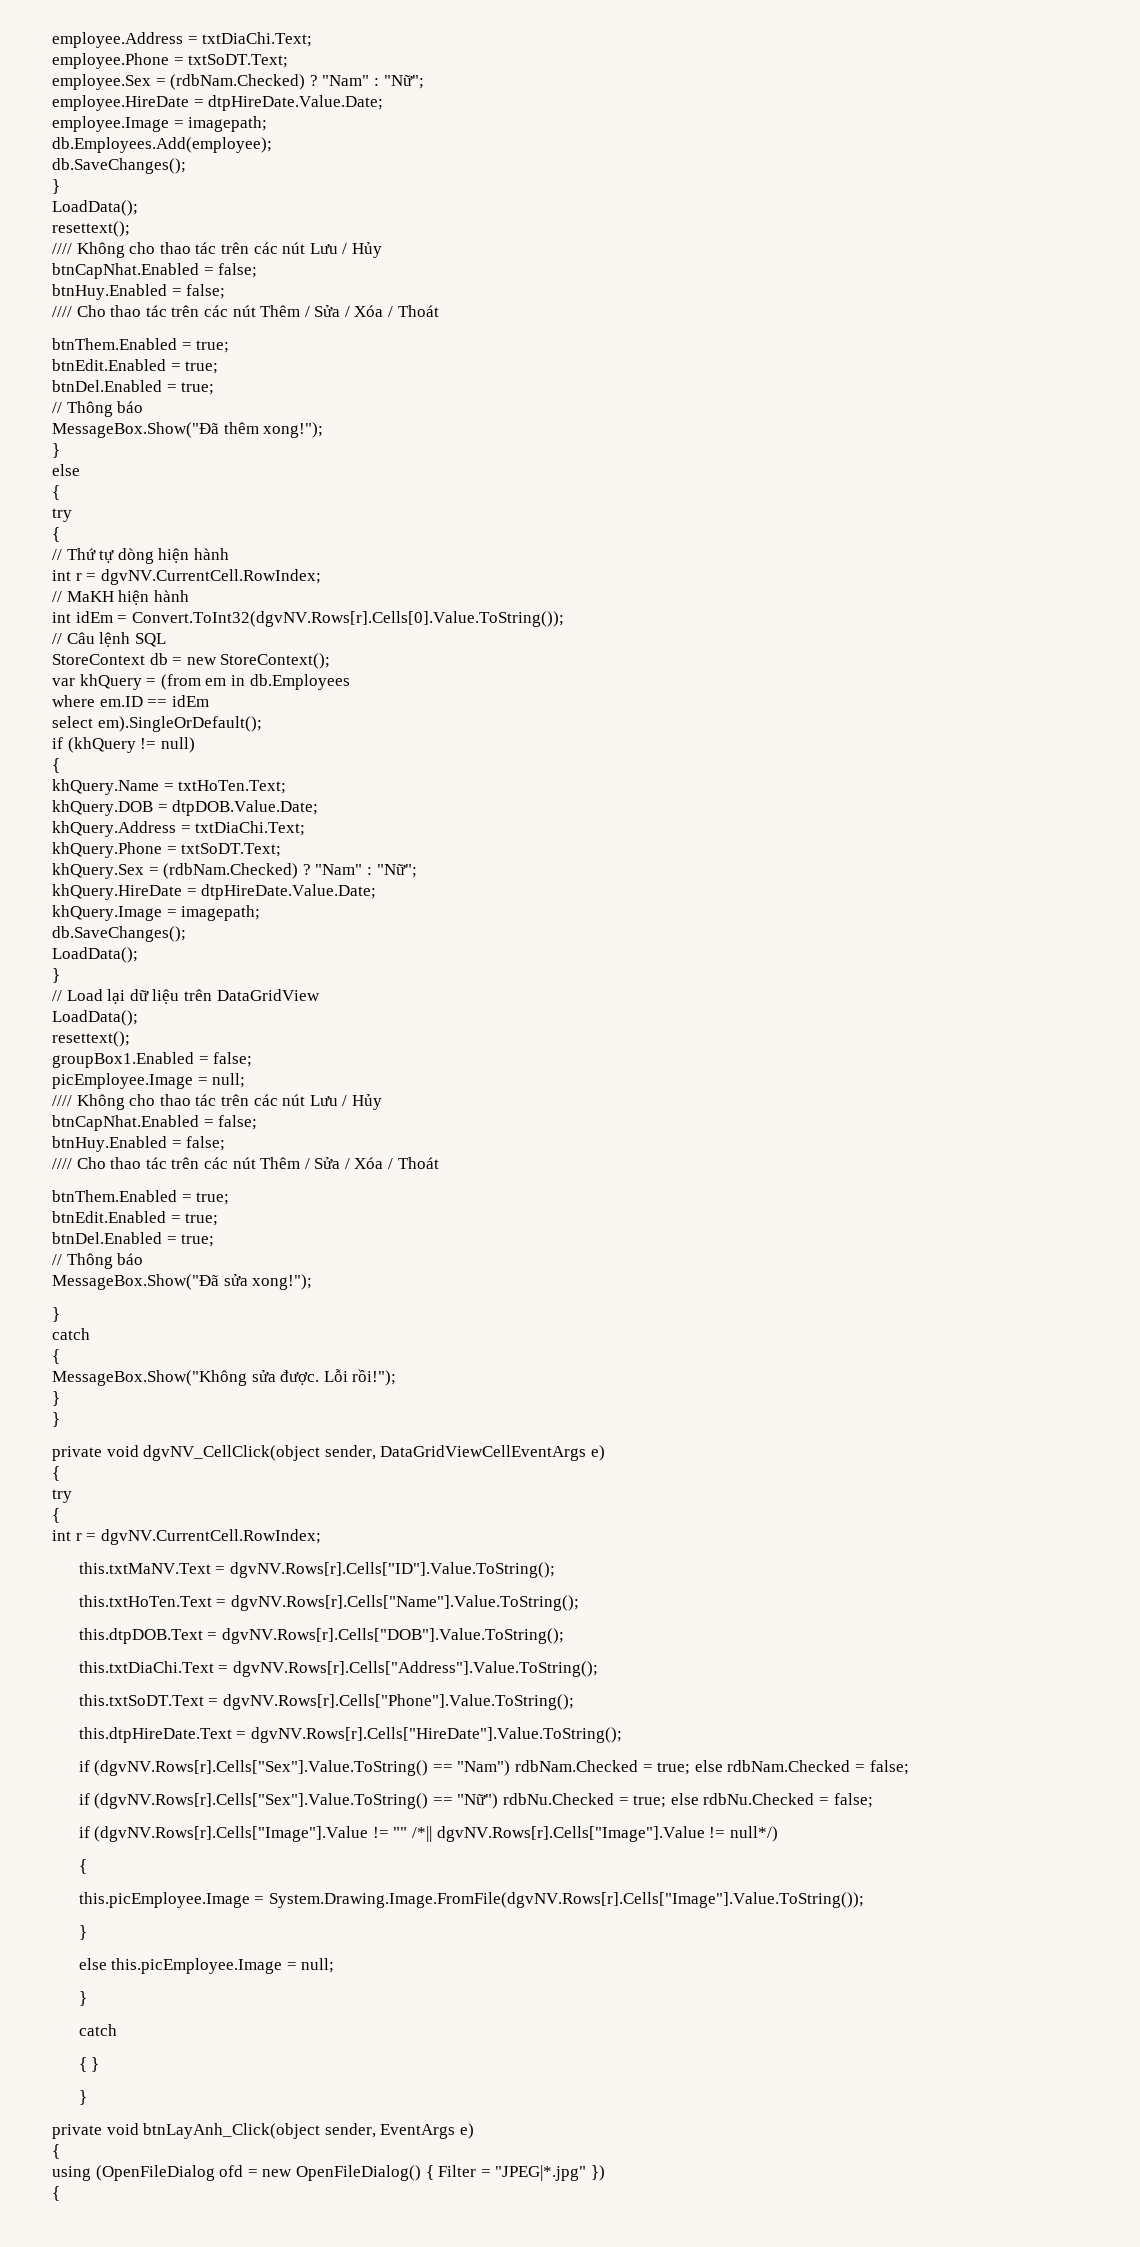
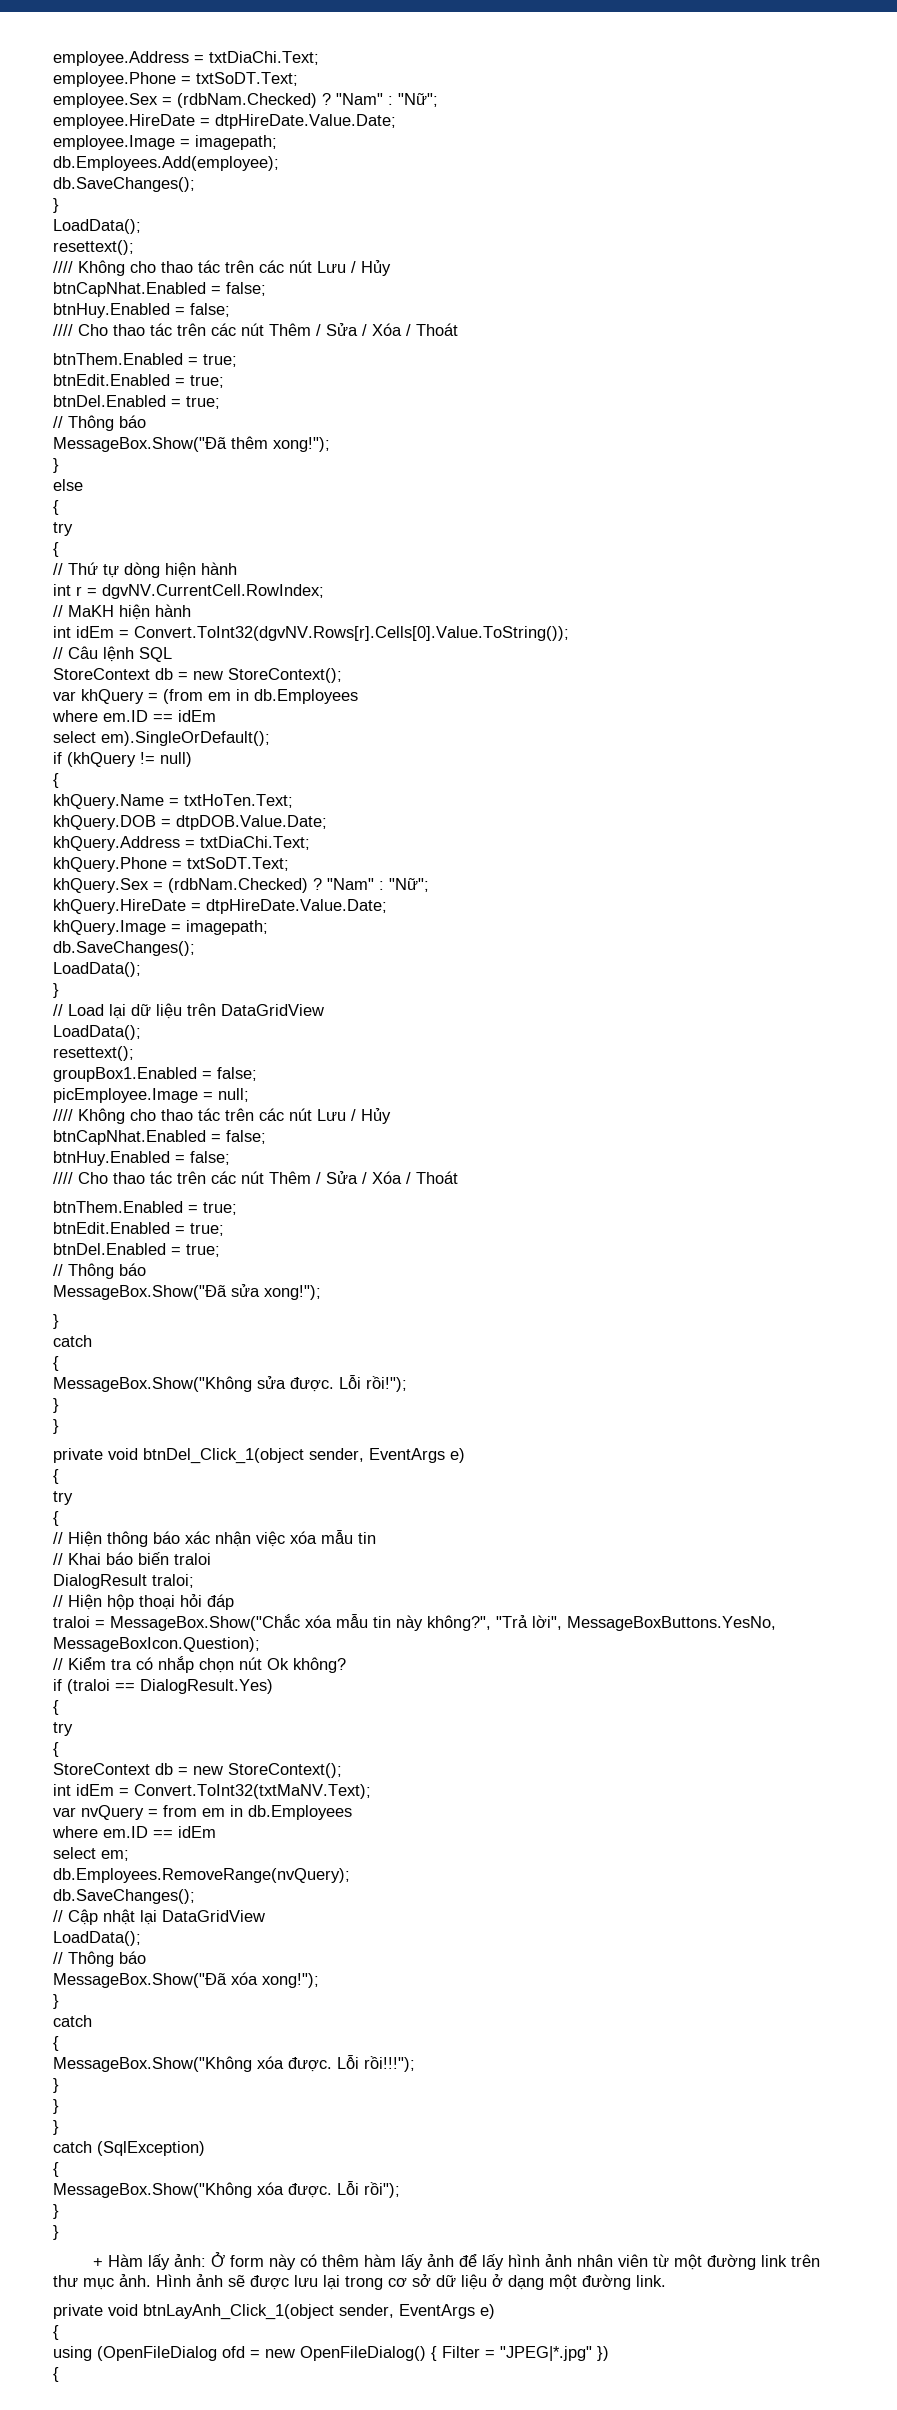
[143,1445,587,1461] dgvNV_CellClick(object sender, DataGridViewCellEventArgs -> [143,1448,445,1464] btnDel_Click_1(object sender, EventArgs
[52,1529,321,1545] [78,1562,555,1578] [78,1595,579,1611] [78,1628,564,1644] [78,1661,598,1677] [78,1694,574,1710] [78,1727,622,1743] [78,1760,909,1776] [78,1793,873,1809] [78,1826,778,1842] [78,1859,87,1874] [78,1892,864,1908] [78,1925,87,1940] [78,1958,335,1974] [78,1991,87,2006] [78,2024,117,2036] [78,2057,100,2072] [78,2090,87,2105] [52,2123,321,2139] int r = dgvNV.CurrentCell.RowIndex; // this.txtMaNV.Text = dgvNV.Rows[r].Cells["ID"].Value.ToString(); // this.txtHoTen.Text = dgvNV.Rows[r].Cells["Name"].Value.ToString(); // this.dtpDOB.Text = dgvNV.Rows[r].Cells["DOB"].Value.ToString(); // this.txtDiaChi.Text = dgvNV.Rows[r].Cells["Address"].Value.ToString(); // this.txtSoDT.Text = dgvNV.Rows[r].Cells["Phone"].Value.ToString(); // this.dtpHireDate.Text = dgvNV.Rows[r].Cells["HireDate"].Value.ToString(); // if (dgvNV.Rows[r].Cells["Sex"].Value.ToString() == "Nam") rdbNam.Checked = true; else rdbNam.Checked = false; // if (dgvNV.Rows[r].Cells["Sex"].Value.ToString() == "Nữ") rdbNu.Checked = true; else rdbNu.Checked = false; // if (dgvNV.Rows[r].Cells["Image"].Value != "" /*|| dgvNV.Rows[r].Cells["Image"].Value != null*/) // { // this.picEmployee.Image = System.Drawing.Image.FromFile(dgvNV.Rows[r].Cells["Image"].Value.ToString()); // } // else this.picEmployee.Image = null; // } // catch // { } // } // private void btnLayAnh_Click(object -> [53,1530,376,1547] [53,1552,211,1565] [53,1574,194,1589] [53,1594,234,1610] [53,1614,776,1631] [53,1637,260,1652] [53,1656,346,1673] [53,1679,273,1694] [53,1700,59,1715] [53,1722,73,1736] [53,1742,59,1757] [53,1763,342,1778] [53,1784,371,1799] [53,1805,352,1820] [52,1826,216,1838] [53,1847,129,1861] [53,1868,350,1883] [53,1889,195,1904] [53,1909,265,1925] [53,1931,141,1946] [53,1951,146,1967] [53,1972,319,1988] [53,1994,59,2009] [53,2015,92,2027] [53,2036,59,2051] [53,2055,415,2072] [53,2078,59,2093] [53,2099,59,2114] [53,2120,59,2135] [53,2141,205,2156] [53,2162,59,2177] [53,2181,400,2198] [53,2204,59,2219] [53,2225,59,2240] [93,2252,821,2270] [53,2274,666,2290] [53,2304,334,2320] // Hiện thông báo xác nhận việc xóa mẫu tin // // Khai báo biến traloi // DialogResult traloi; // // Hiện hộp thoại hỏi đáp // traloi = MessageBox.Show("Chắc xóa mẫu tin này không?", "Trả lời", MessageBoxButtons.YesNo, MessageBoxIcon.Question); // // Kiểm tra có nhắp chọn nút Ok không? // if (traloi == DialogResult.Yes) // { // try // { // StoreContext db = new StoreContext(); // int idEm = Convert.ToInt32(txtMaNV.Text); // var nvQuery = from em in db.Employees // where em.ID == idEm // select em; // db.Employees.RemoveRange(nvQuery); // db.SaveChanges(); // // Cập nhật lại DataGridView // LoadData(); // // Thông báo // MessageBox.Show("Đã xóa xong!"); // } // catch // { // MessageBox.Show("Không xóa được. Lỗi rồi!!!"); // } // } // } // catch (SqlException) // { // MessageBox.Show("Không xóa được. Lỗi rồi"); // } // } // + Hàm lấy ảnh: Ở form này có thêm hàm lấy ảnh để lấy hình ảnh nhân viên từ một đường link trên thư mục ảnh. Hình ảnh sẽ được lưu lại trong cơ sở dữ liệu ở dạng một đường link. // private void btnLayAnh_Click_1(object

